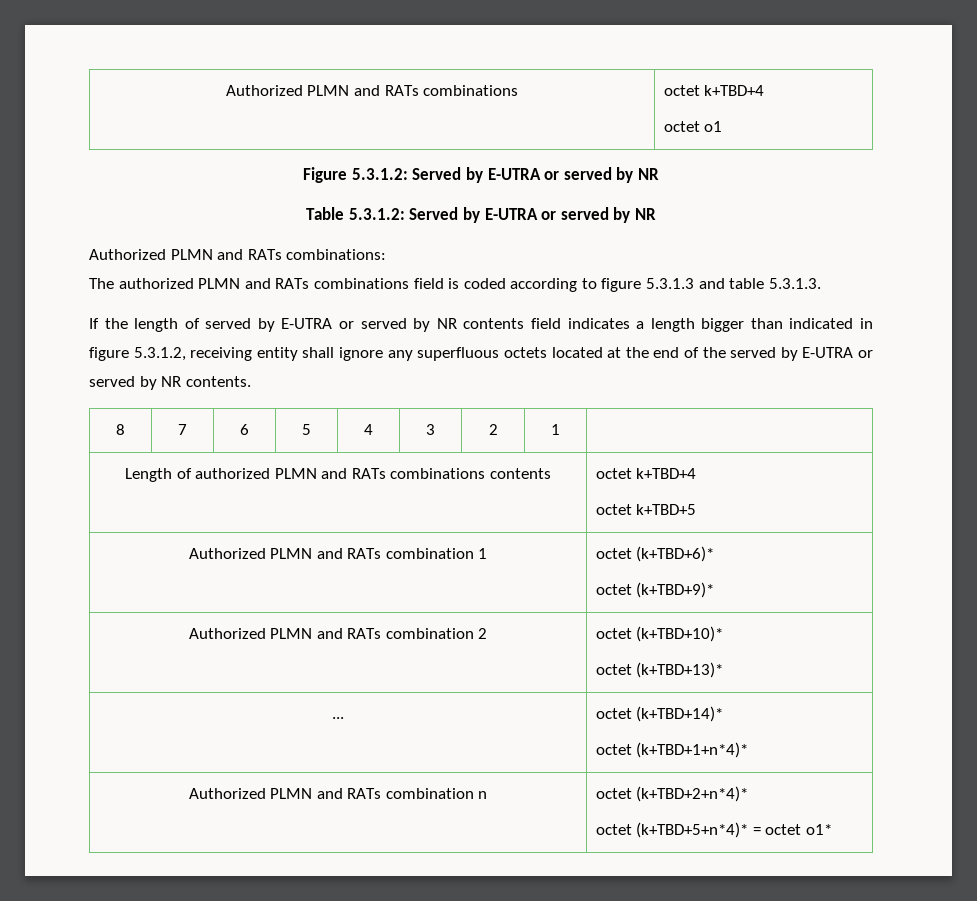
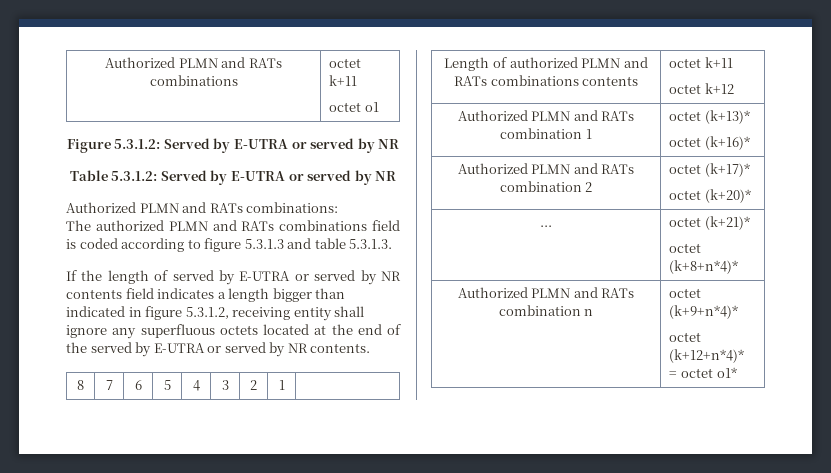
[704,85,765,96] k+TBD+4 -> [329,75,358,86] k+11
[636,468,697,479] [595,504,697,515] k+TBD+4 // octet k+TBD+5 -> [704,57,733,68] [669,83,734,94] k+11 // octet k+12
[636,546,715,562] [595,582,715,598] (k+TBD+6)* // octet (k+TBD+9)* -> [704,110,750,124] [669,136,750,150] (k+13)* // octet (k+16)*
[636,626,724,642] [595,662,724,678] (k+TBD+10)* // octet (k+TBD+13)* -> [704,163,750,177] [669,189,751,203] (k+17)* // octet (k+20)*
[636,706,724,722] [595,742,749,758] (k+TBD+14)* // octet (k+TBD+1+n*4)* -> [704,216,750,230] [669,243,702,253] [669,260,739,274] (k+21)* // octet (k+8+n*4)*
[636,786,749,802] [595,822,749,838] (k+TBD+2+n*4)* // octet (k+TBD+5+n*4)* -> [669,305,739,319] [669,332,702,342] [669,349,745,363] (k+9+n*4)* // octet (k+12+n*4)*

